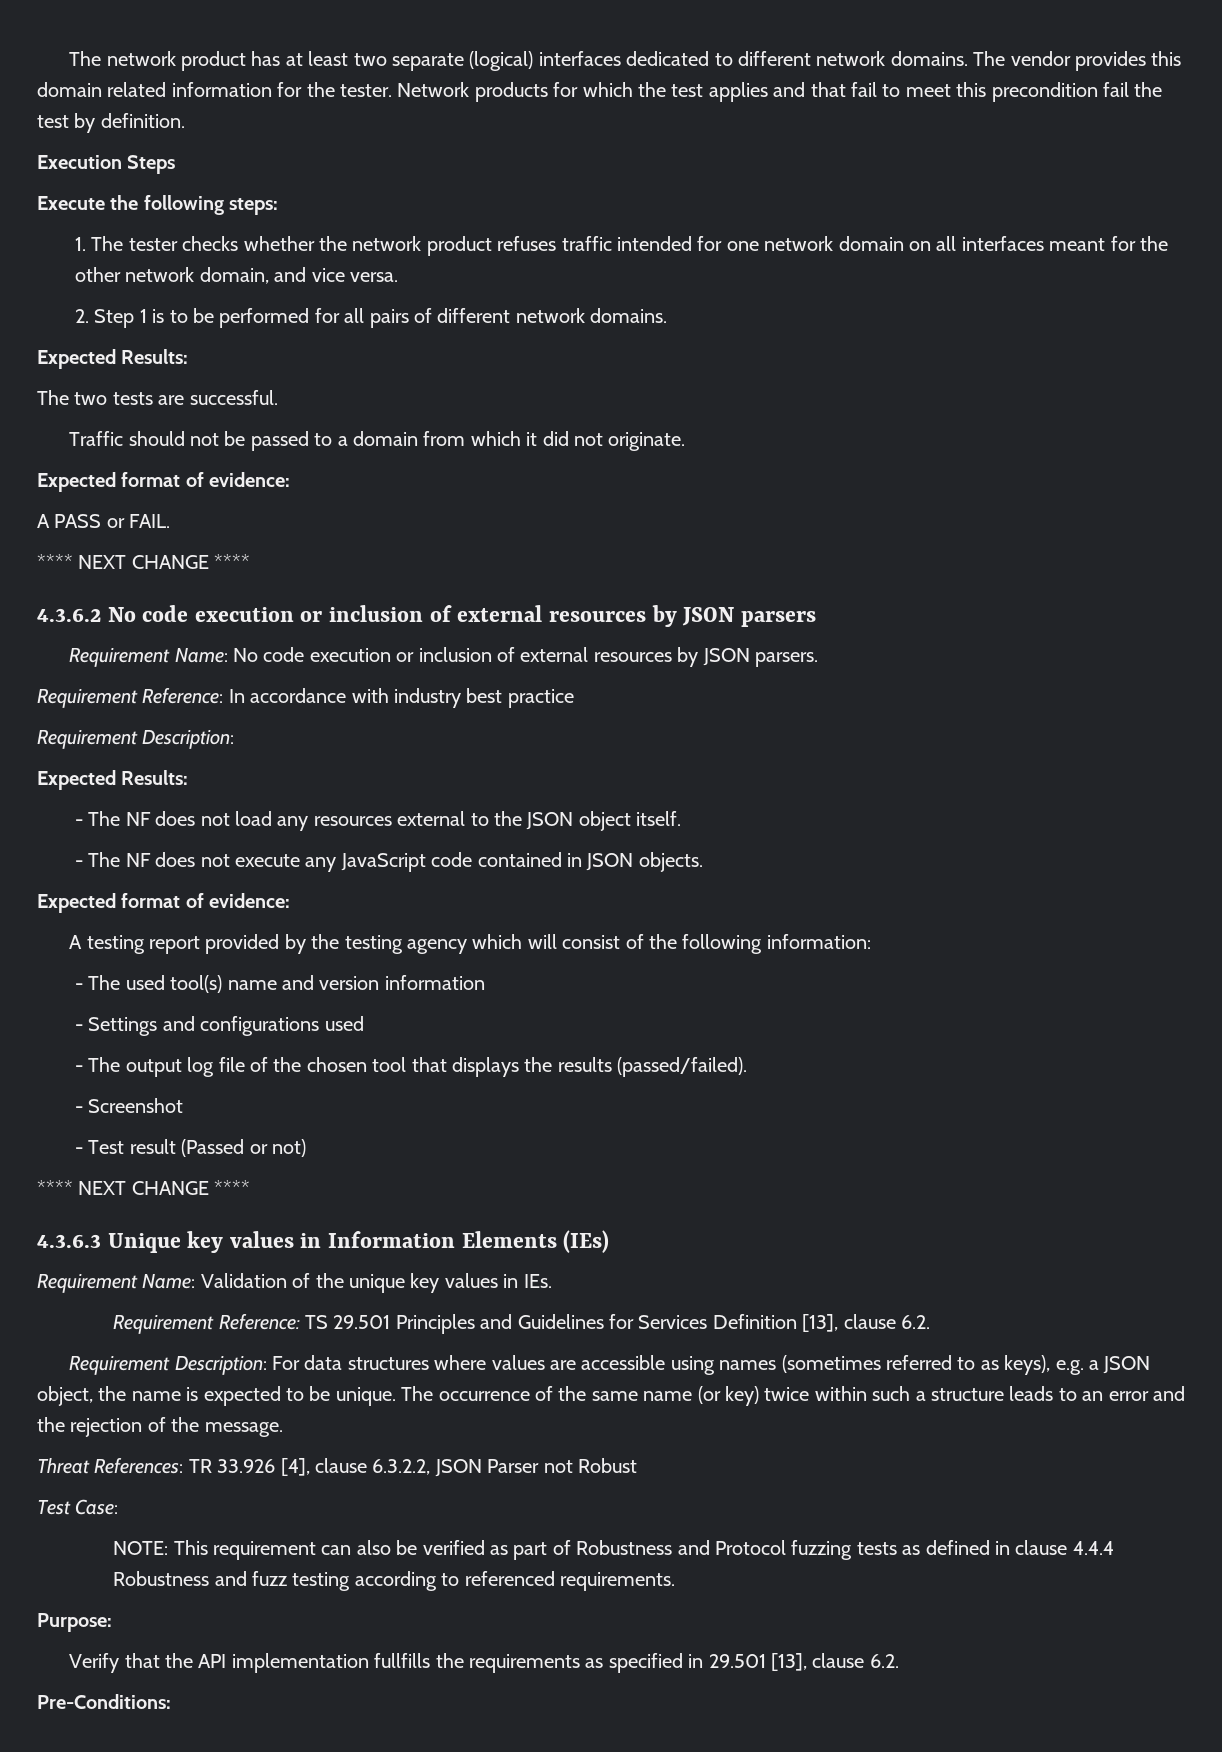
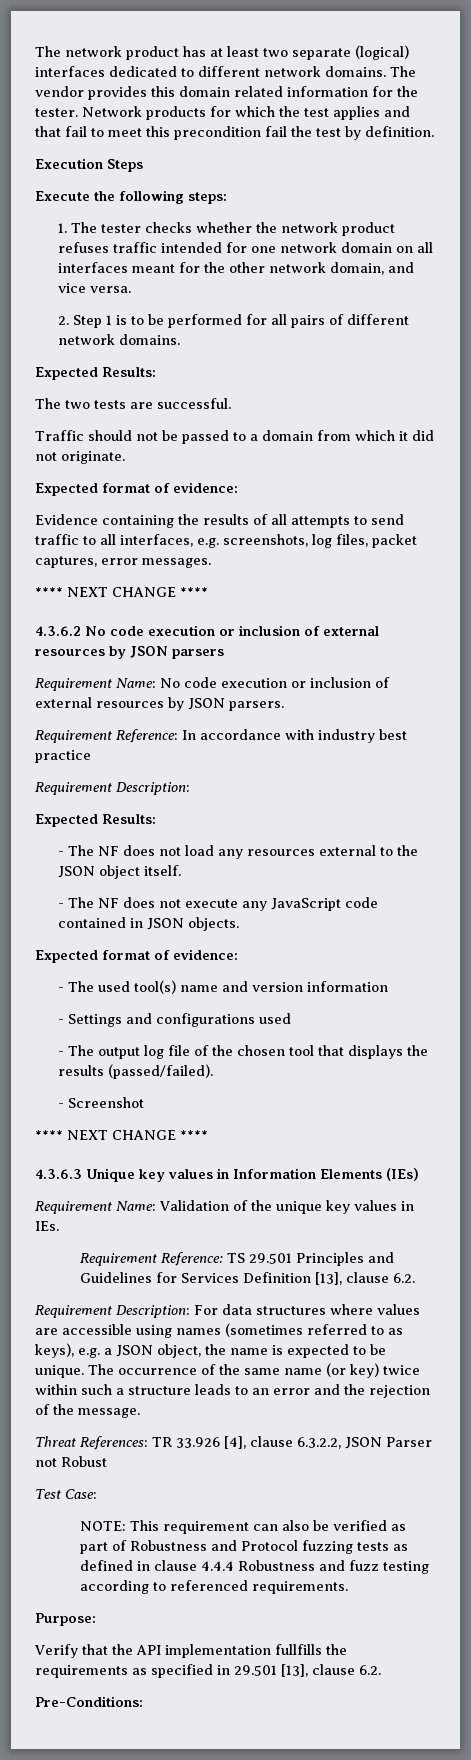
[37,514,171,528] A PASS or FAIL. -> [35,514,404,528] [35,534,417,548] [35,556,211,568] Evidence containing the results of all attempts to send traffic to all interfaces, e.g. screenshots, log files, packet captures, error messages.
[69,934,871,954] // A testing report provided by the testing agency which will consist of the following information: -> (238, 954) none
[75,1139,307,1157] // - Test result (Passed or not) -> (144, 1102) none

